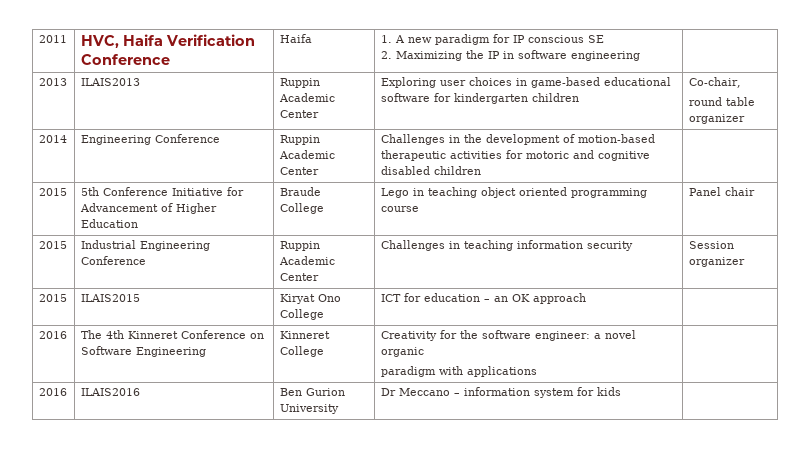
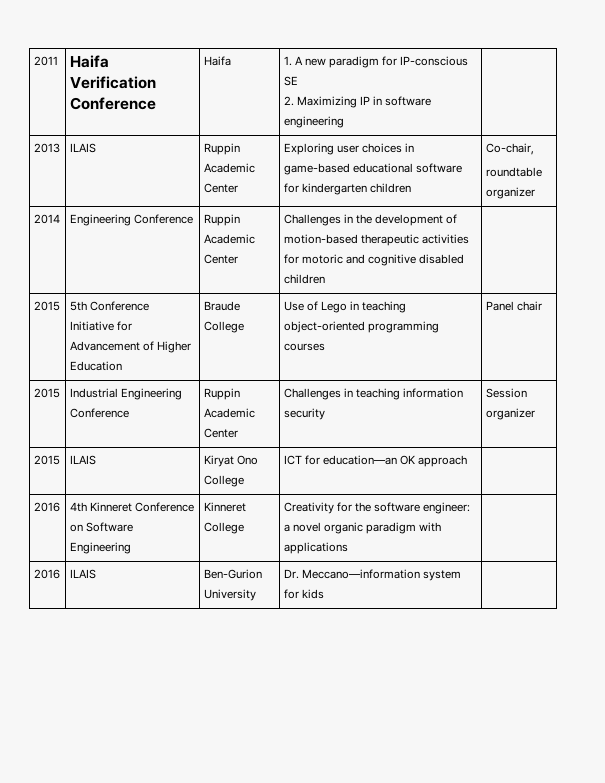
[80,35,119,48] HVC, -> (58, 61) none
[512,35,584,43] IP conscious -> [400,56,469,66] IP-conscious
[465,50,484,59] the -> (357, 102) none
[80,78,140,86] ILAIS2013 -> [69,143,96,153] ILAIS
[688,97,755,106] round table -> [485,167,542,177] roundtable
(324, 208) none -> [283,301,318,311] Use of
[480,187,647,198] [380,206,419,212] object oriented programming course -> [283,321,439,333] [283,343,325,351] object-oriented programming courses
[80,294,140,302] ILAIS2015 -> [69,455,96,465] ILAIS
[423,293,508,302] education – an -> [323,455,398,465] education—an
[80,330,102,339] The -> (60, 507) none
(424, 352) // -> (364, 528) none
[80,388,140,396] [279,388,345,396] [279,404,339,414] [380,387,530,396] ILAIS2016 | Ben Gurion University | Dr Meccano – information -> [69,569,96,579] [203,569,262,579] [203,589,256,601] [283,569,420,579] ILAIS | Ben-Gurion University | Dr. Meccano—information

